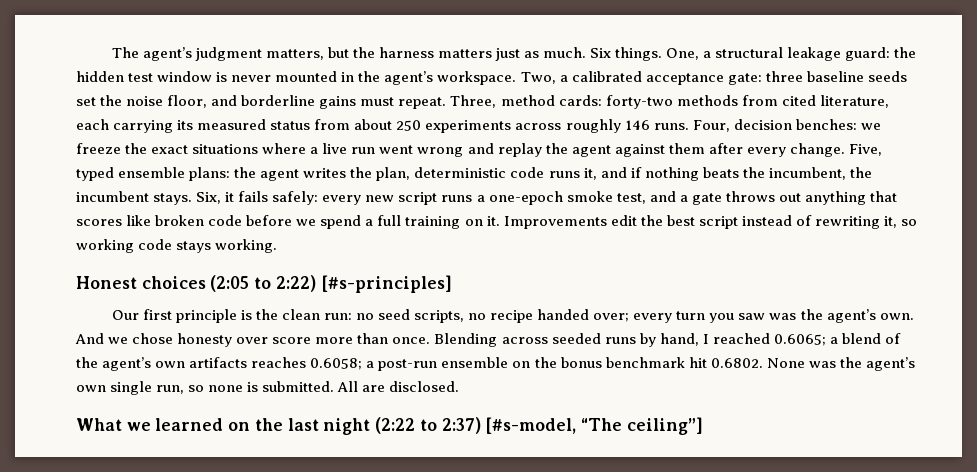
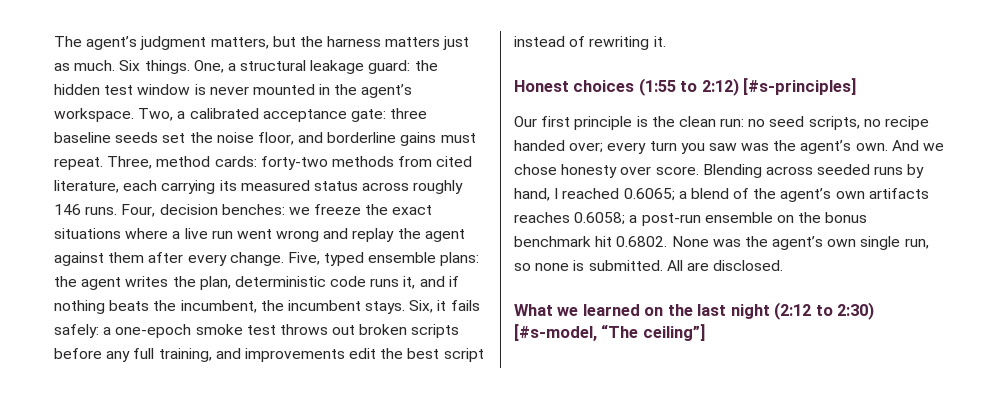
[314,119,512,133] from about 250 experiments -> (358, 186) none
[322,191,897,205] [76,215,607,229] every new script runs a one-epoch smoke test, and a gate throws out anything that scores like broken code before we spend a full training on it. Improvements -> [103,324,460,338] [54,348,345,362] a one-epoch smoke test throws out broken scripts before any full training, and improvements
[883,216,918,228] [76,239,278,253] it, so working code stays working. -> [653,36,666,47] it.
[210,275,316,292] (2:05 to 2:22) -> [638,78,739,96] (1:55 to 2:12)
[272,333,431,344] score more than once. -> [655,166,699,175] score.
[375,417,481,434] (2:22 to 2:37) -> [774,302,875,320] (2:12 to 2:30)

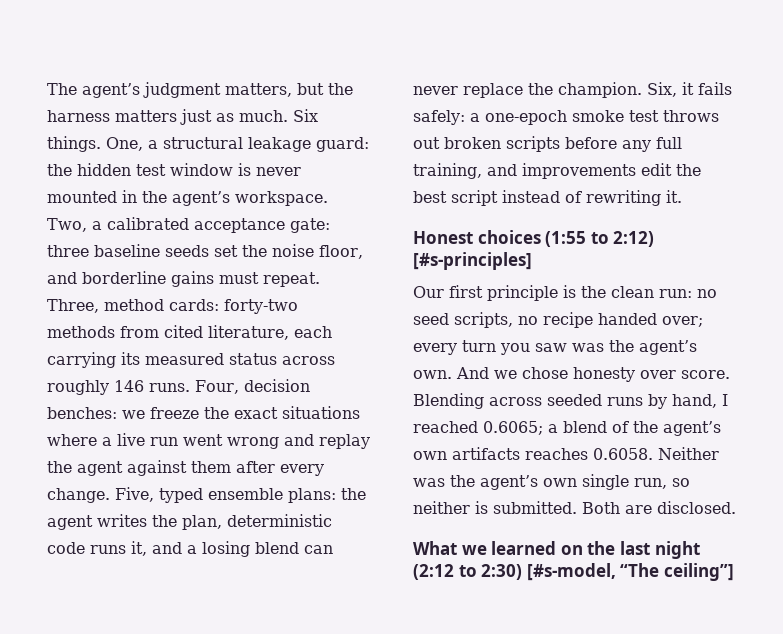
[448,276,459,287] [54,300,406,314] if nothing beats the incumbent, the incumbent stays. -> [187,541,333,557] [413,82,642,98] a losing blend can never replace the champion.
[574,212,868,226] [514,236,709,247] 0.6058; a post-run ensemble on the bonus benchmark hit 0.6802. None -> [593,447,719,460] 0.6058. Neither
[514,263,570,271] so none -> [672,478,690,487] [413,501,470,514] so neither
[666,260,683,271] All -> [582,502,620,514] Both

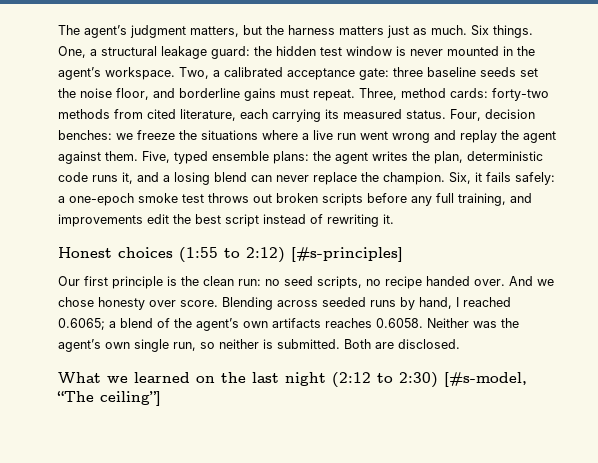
[229,353,335,365] [47,380,190,395] status across roughly 146 runs. -> [406,110,446,119] status.
[234,407,278,419] exact -> (197, 135) none
[191,461,324,476] [47,488,110,503] them after every change. -> [105,151,138,161] them.
[662,316,703,327] [413,340,697,355] [413,370,452,379] over; every turn you saw was the agent’s own. -> [474,279,505,286] over.

